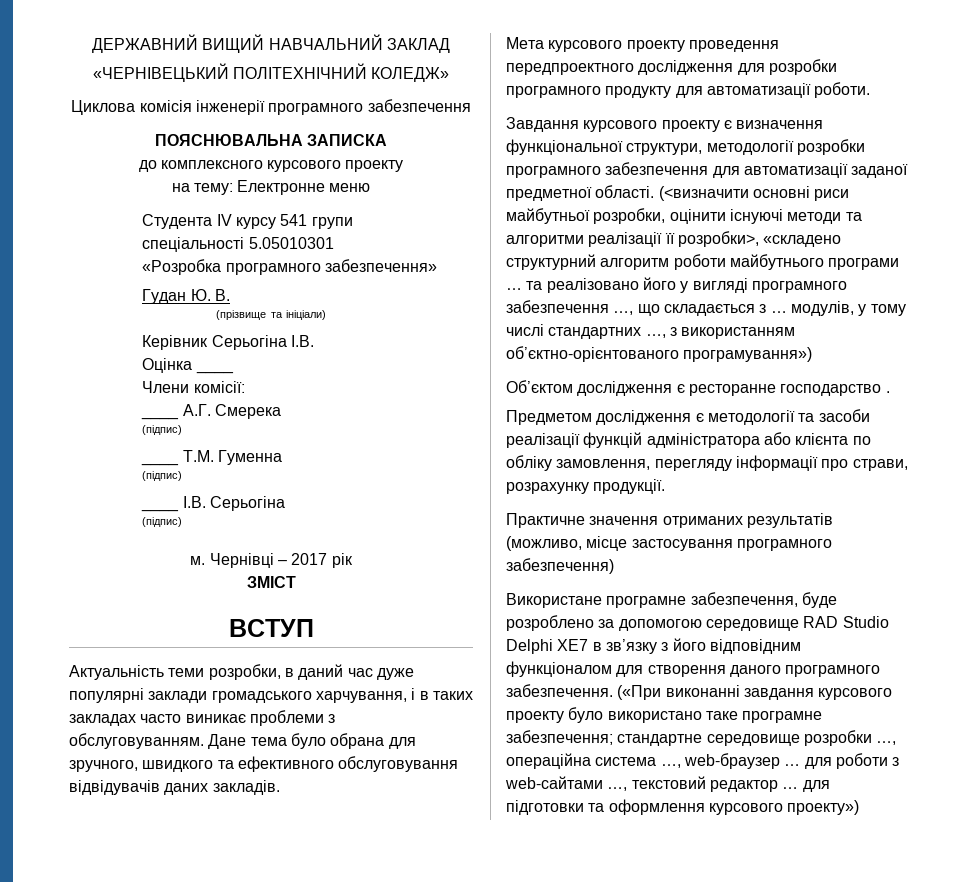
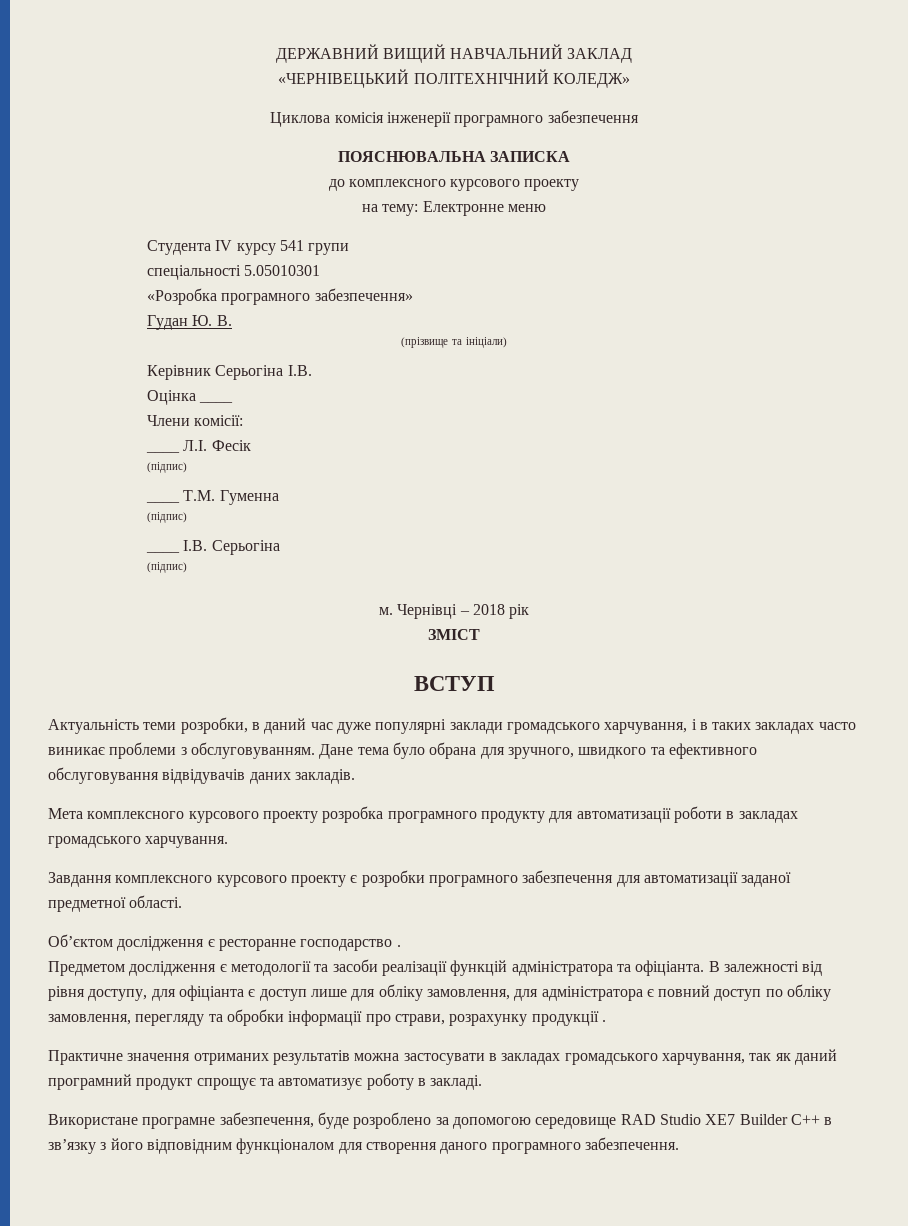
[182,404,281,419] А.Г. Смерека -> [183,440,251,451] Л.І. Фесік
[291,553,328,565] 2017 -> [472,604,505,615] 2018
[548,40,779,52] [506,59,837,75] [506,82,871,98] курсового проекту проведення передпроектного дослідження для розробки програмного продукту для автоматизації роботи. -> [87,806,798,823] [48,836,229,848] комплексного курсового проекту розробка програмного продукту для автоматизації роботи в закладах громадського харчування.
(579, 124) none -> [115,875,213,883] комплексного
[736,120,824,129] [506,139,794,155] визначення функціональної структури, методології -> (358, 879) none
[658,186,850,201] [506,208,862,224] [506,231,842,247] [506,254,900,270] [506,277,847,293] [506,300,906,316] [506,324,796,339] [506,346,813,362] (<визначити основні риси майбутньої розробки, оцінити існуючі методи та алгоритми реалізації її розробки>, «складено структурний алгоритм роботи майбутнього програми … та реалізовано його у вигляді програмного забезпечення …, що складається з … модулів, у тому числі стандартних …, з використанням об’єктно-орієнтованого програмування») -> (183, 901) none
[763,432,849,445] або клієнта -> [616,960,823,976] [48,984,762,1001] та офіціанта. В залежності від рівня доступу, для офіціанта є доступ лише для обліку замовлення, для адміністратора є повний доступ
(732, 465) none -> [208,1009,284,1026] та обробки
[593,479,666,494] продукції. -> [531,1011,606,1026] продукції .
[506,536,832,551] [506,558,614,574] (можливо, місце застосування програмного забезпечення) -> [354,1049,837,1065] [48,1073,483,1090] можна застосувати в закладах громадського харчування, так як даний програмний продукт спрощує та автоматизує роботу в закладі.
[506,639,589,654] Delphi XE7 -> [705,1114,820,1125] XE7 Builder C++
[617,685,893,700] [506,707,823,723] [506,730,897,746] [506,753,900,769] [505,776,830,792] [506,799,860,815] («При виконанні завдання курсового проекту було використано таке програмне забезпечення; стандартне середовище розробки …, операційна система …, web-браузер … для роботи з web-сайтами …, текстовий редактор … для підготовки та оформлення курсового проекту») -> (679, 1143) none

